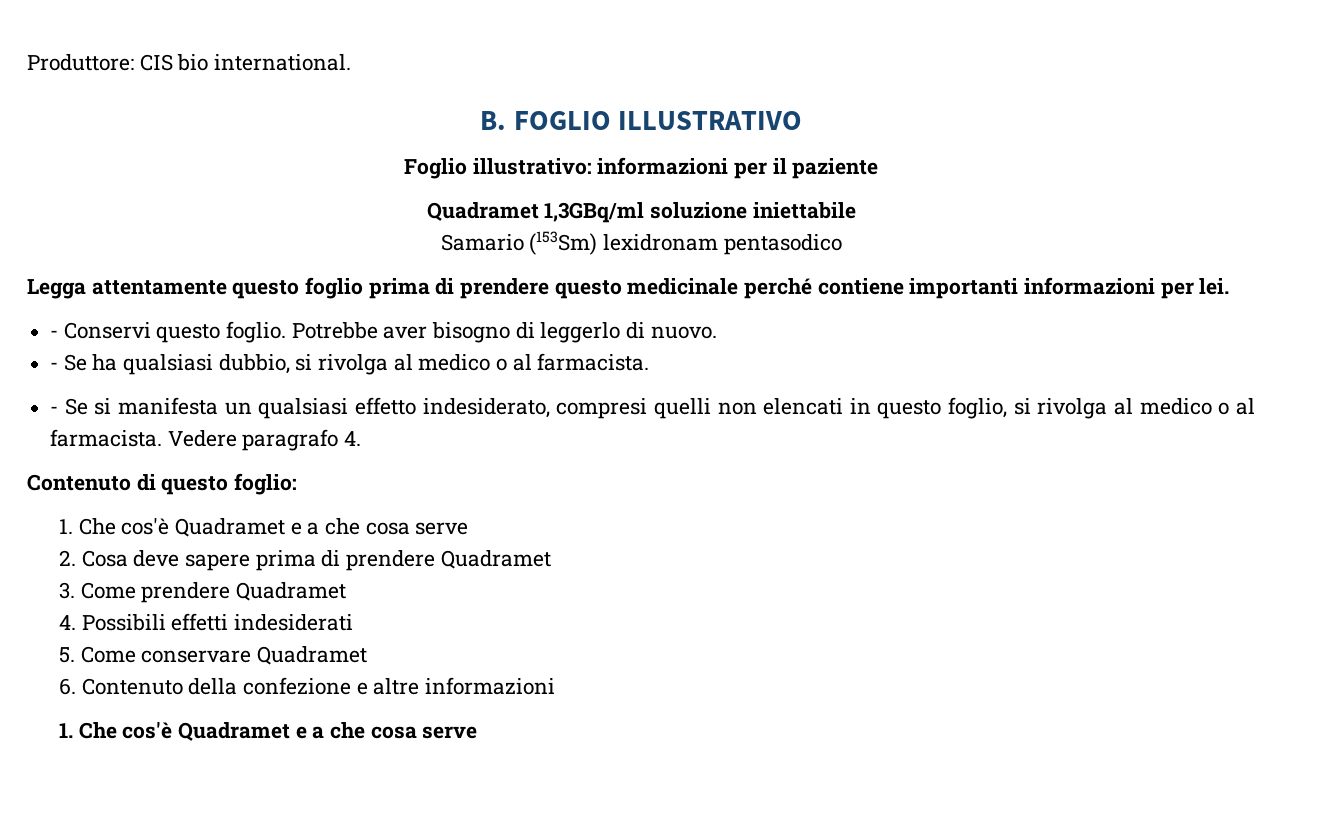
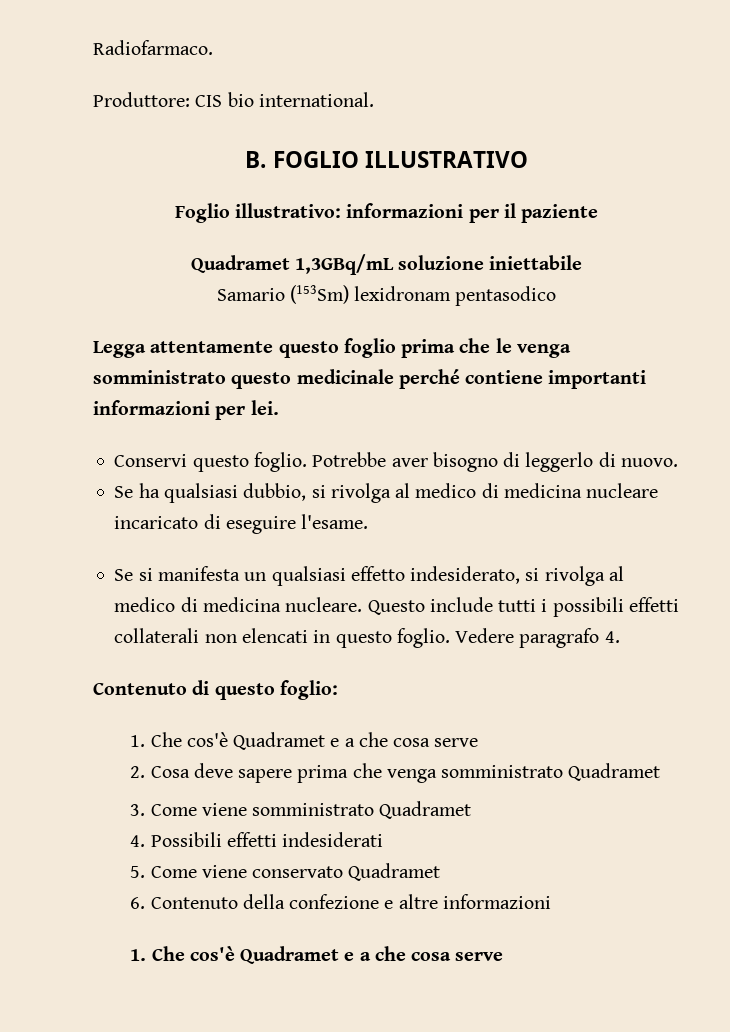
(27, 62) none -> [93,40,213,55] Radiofarmaco. //
[544,202,645,223] 1,3GBq/ml -> [294,254,394,275] 1,3GBq/mL
[435,278,550,299] di prendere -> [459,338,571,358] [93,370,226,384] che le venga somministrato
[50,330,59,338] - -> (279, 407) none
[50,362,59,370] - -> (678, 462) none
[496,353,650,371] [50,406,59,414] o al farmacista. // - -> [481,483,659,498] [114,514,369,534] di medicina nucleare incaricato di eseguire l'esame. //
[556,397,1255,419] [50,429,163,447] compresi quelli non elencati in questo foglio, si rivolga al medico o al farmacista. -> [525,566,624,586] [114,597,679,617] [114,628,450,648] si rivolga al medico di medicina nucleare. Questo include tutti i possibili effetti collaterali non elencati in questo foglio.
[321,550,436,571] di prendere -> [352,763,564,783] che venga somministrato
[141,582,231,603] prendere -> [201,803,375,816] viene somministrato
[141,650,252,663] conservare -> [201,865,344,878] viene conservato

